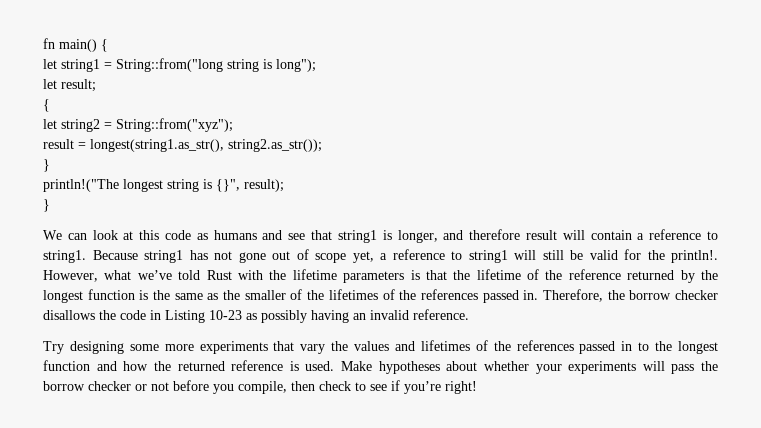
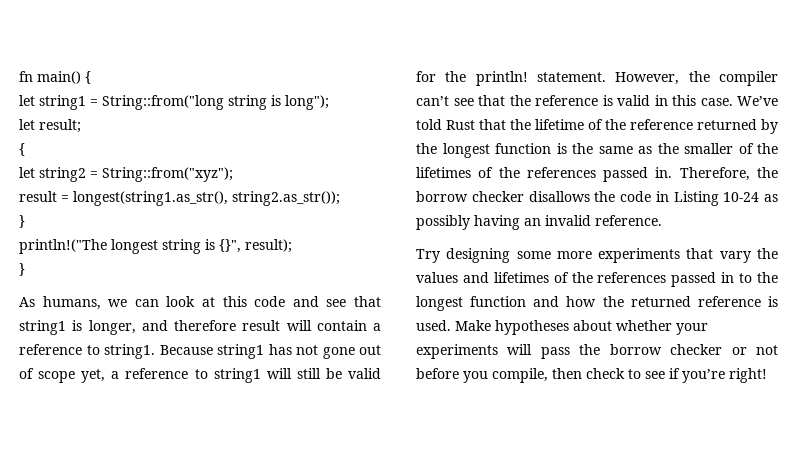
[43,230,62,240] We -> [19,296,128,310] As humans, we
[196,230,257,240] as humans -> (286, 301) none
[671,250,718,263] [43,269,420,283] println!. However, what we’ve told Rust with the lifetime parameters is -> [475,71,778,86] [416,95,778,106] [416,119,475,130] println! statement. However, the compiler can’t see that the reference is valid in this case. We’ve told Rust
[209,310,242,320] 10-23 -> [723,192,760,202] 10-24

